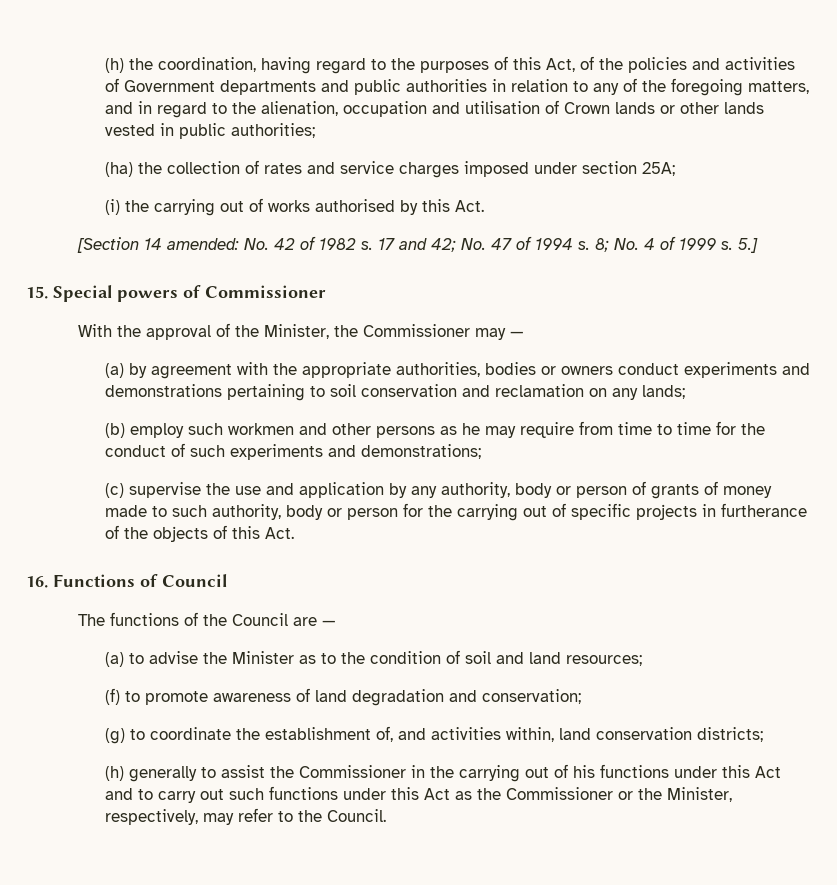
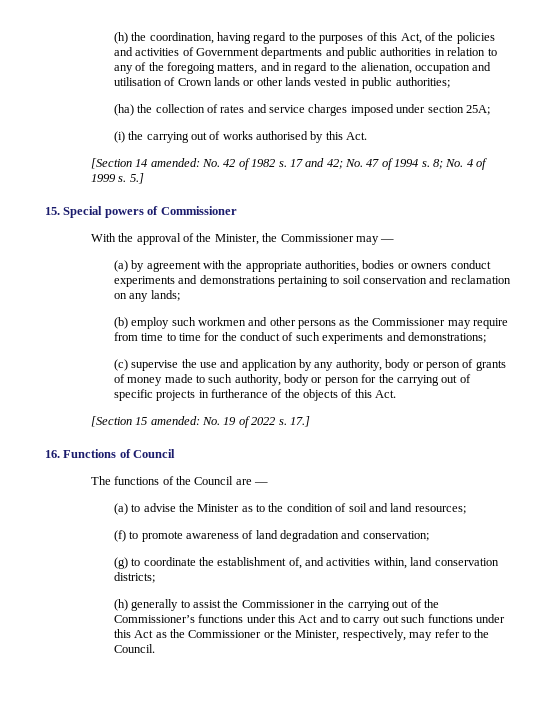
[461,423,480,435] he -> [353,317,446,326] the Commissioner
(294, 533) none -> [90,416,310,428] // [Section 15 amended: No. 19 of 2022 s. 17.]
[572,765,595,778] his -> [423,599,439,608] [113,615,195,623] the Commissioner’s

